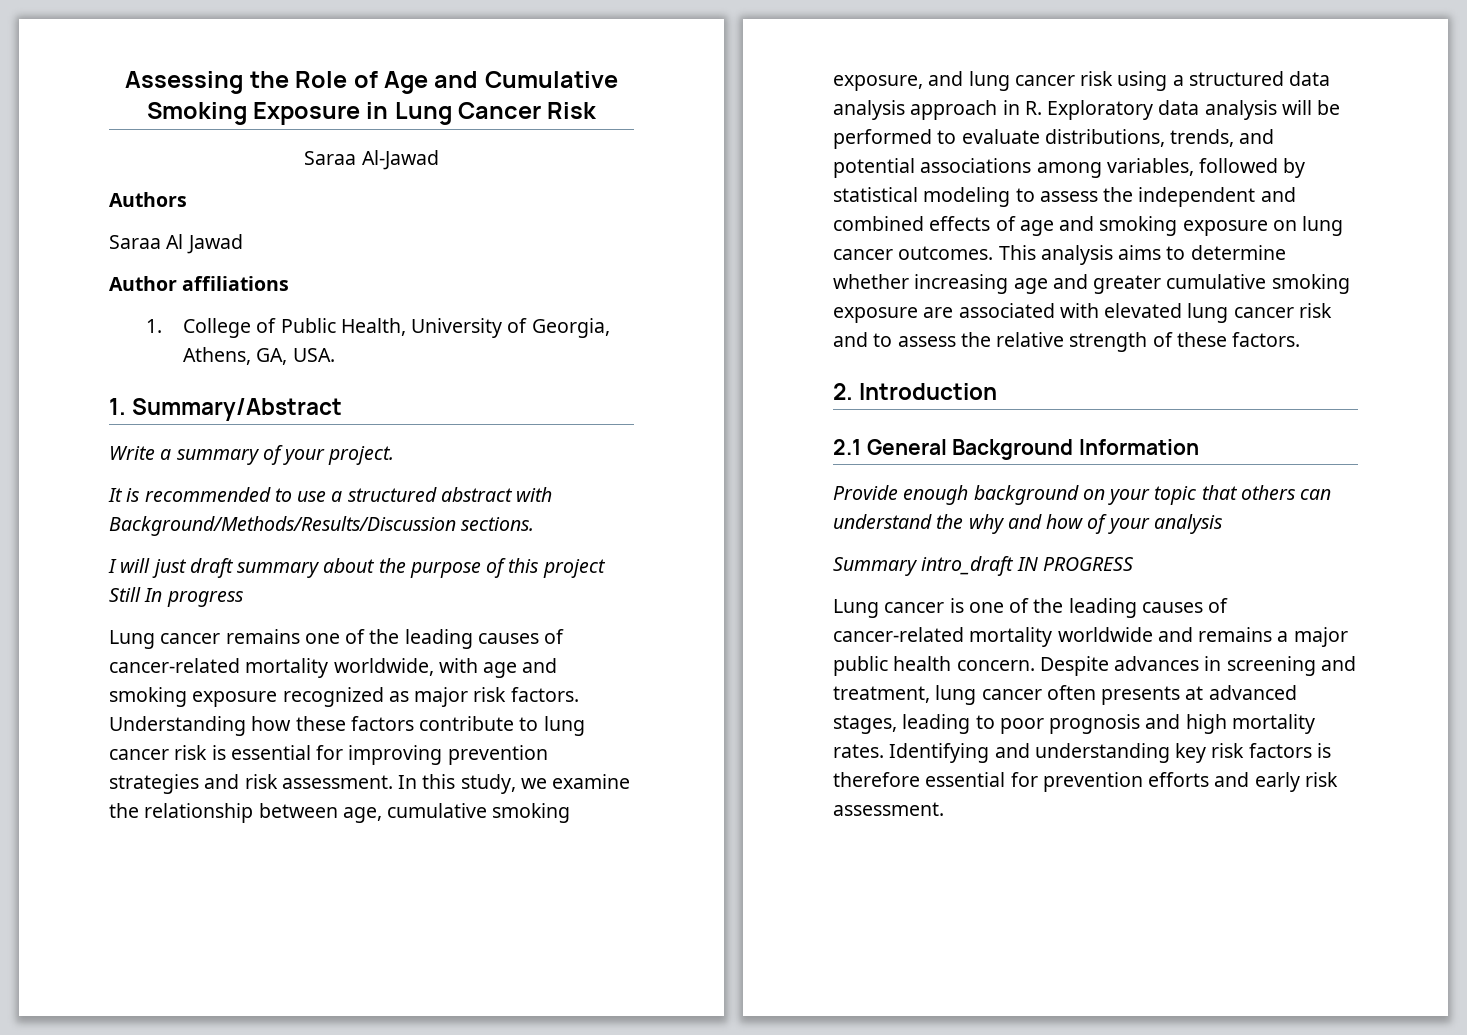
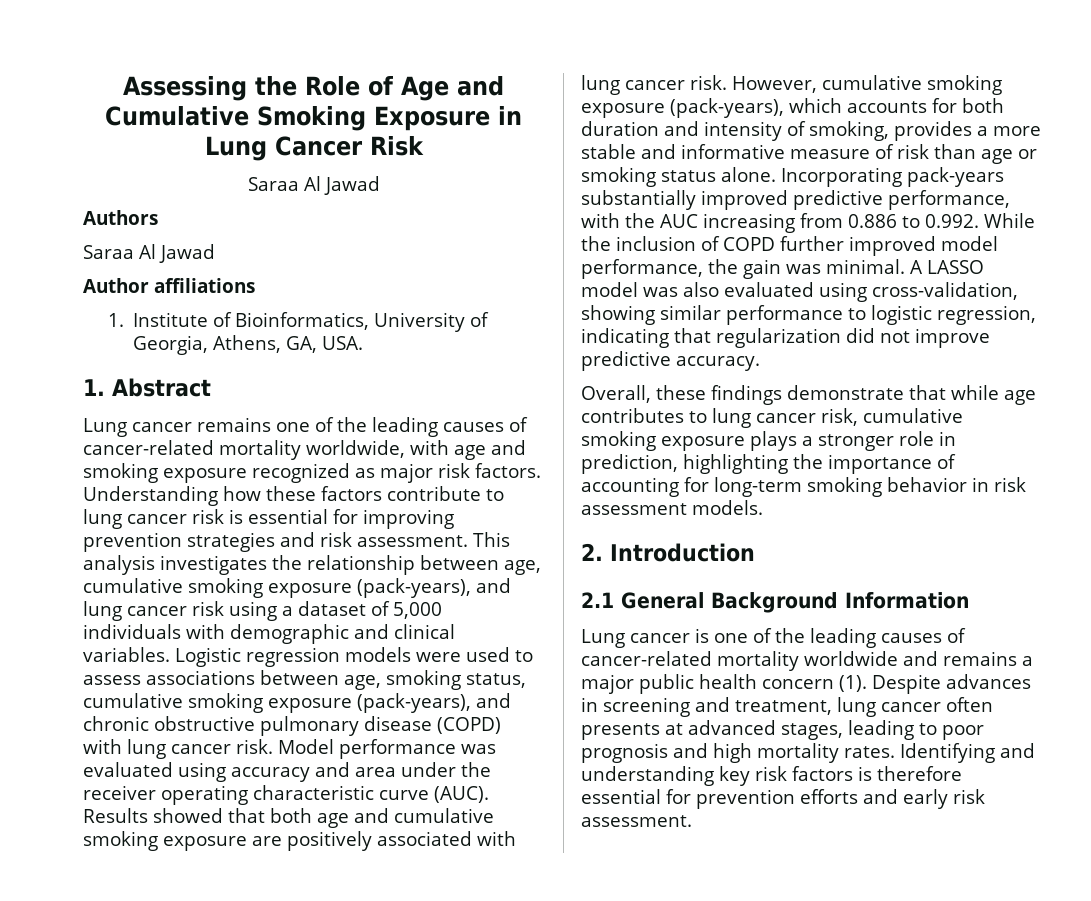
[361,150,439,170] Al-Jawad -> [303,176,380,195] Al Jawad
[183,318,406,338] College of Public Health, -> [133,312,370,330] Institute of Bioinformatics,
[132,398,343,421] [109,445,395,465] [108,487,553,502] [109,516,535,536] [108,558,606,578] [109,587,244,607] Summary/Abstract // Write a summary of your project. // It is recommended to use a structured abstract with Background/Methods/Results/Discussion sections. // I will just draft summary about the purpose of this project Still In progress -> [112,378,211,397] Abstract
[398,774,631,794] In this study, we examine -> [473,532,510,547] [83,555,267,575] This analysis investigates
[833,75,923,91] exposure, -> [268,578,471,598] exposure (pack-years),
[1188,71,1331,86] [833,100,1341,120] [833,129,1275,149] [833,158,1306,178] [833,187,1296,207] [833,216,1344,236] [833,245,1286,265] [833,274,1162,294] structured data analysis approach in R. Exploratory data analysis will be performed to evaluate distributions, trends, and potential associations among variables, followed by statistical modeling to assess the independent and combined effects of age and smoking exposure on lung cancer outcomes. This analysis aims to determine whether increasing age and greater -> [298,601,442,619] [83,624,455,644] [83,647,533,667] [83,670,526,690] [83,693,511,713] [83,716,501,736] [83,739,496,759] [83,762,491,782] [83,785,489,805] [83,808,389,828] dataset of 5,000 individuals with demographic and clinical variables. Logistic regression models were used to assess associations between age, smoking status, cumulative smoking exposure (pack-years), and chronic obstructive pulmonary disease (COPD) with lung cancer risk. Model performance was evaluated using accuracy and area under the receiver operating characteristic curve (AUC). Results showed that both age and
(954, 312) none -> [287,831,372,851] positively
[1104,303,1332,323] [833,332,1301,352] elevated lung cancer risk and to assess the relative strength of these factors. -> [581,75,1002,95] [581,98,1004,118] [581,121,1041,141] [581,144,1037,164] [581,167,1004,187] [581,190,1010,210] [581,213,1035,233] [581,236,998,256] [581,259,984,279] [581,282,1018,302] [581,305,1036,325] [581,328,990,348] [581,351,760,371] [581,385,1036,405] [581,408,963,428] [581,431,956,451] [581,454,956,474] [581,477,1026,497] [581,500,763,515] lung cancer risk. However, cumulative smoking exposure (pack-years), which accounts for both duration and intensity of smoking, provides a more stable and informative measure of risk than age or smoking status alone. Incorporating pack-years substantially improved predictive performance, with the AUC increasing from 0.886 to 0.992. While the inclusion of COPD further improved model performance, the gain was minimal. A LASSO model was also evaluated using cross-validation, showing similar performance to logistic regression, indicating that regularization did not improve predictive accuracy. // Overall, these findings demonstrate that while age contributes to lung cancer risk, cumulative smoking exposure plays a stronger role in prediction, highlighting the importance of accounting for long-term smoking behavior in risk assessment models.
[833,485,1332,505] [833,514,1223,534] [833,556,1134,576] // Provide enough background on your topic that others can understand the why and how of your analysis // Summary intro_draft IN PROGRESS -> (969, 600) none
[956,660,1035,671] concern. -> [762,675,867,692] concern (1).

